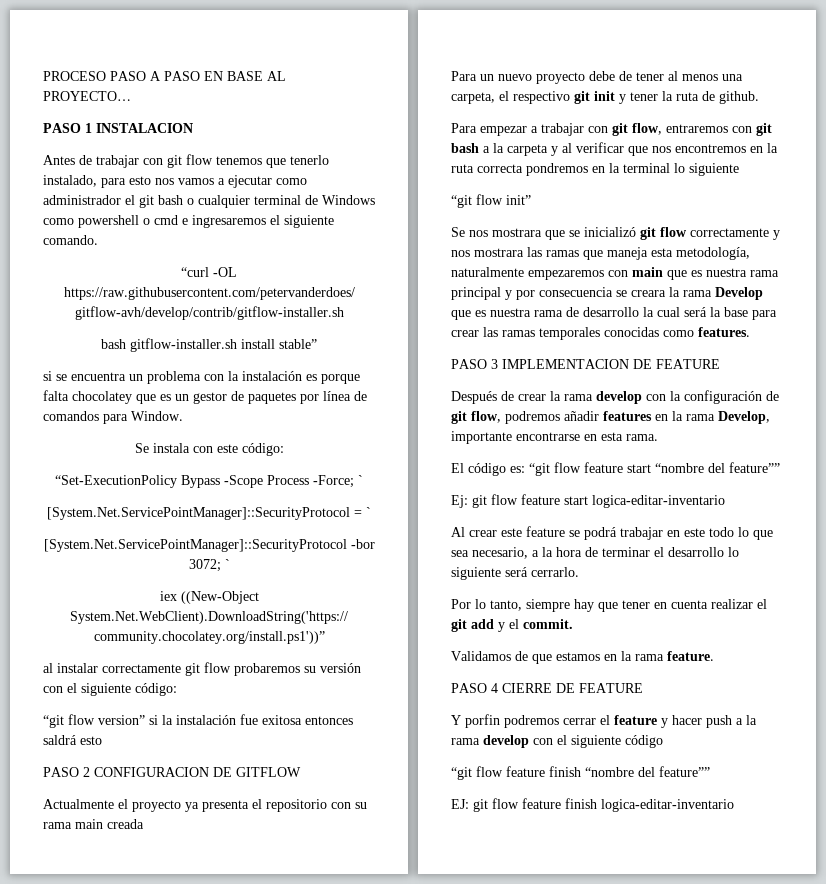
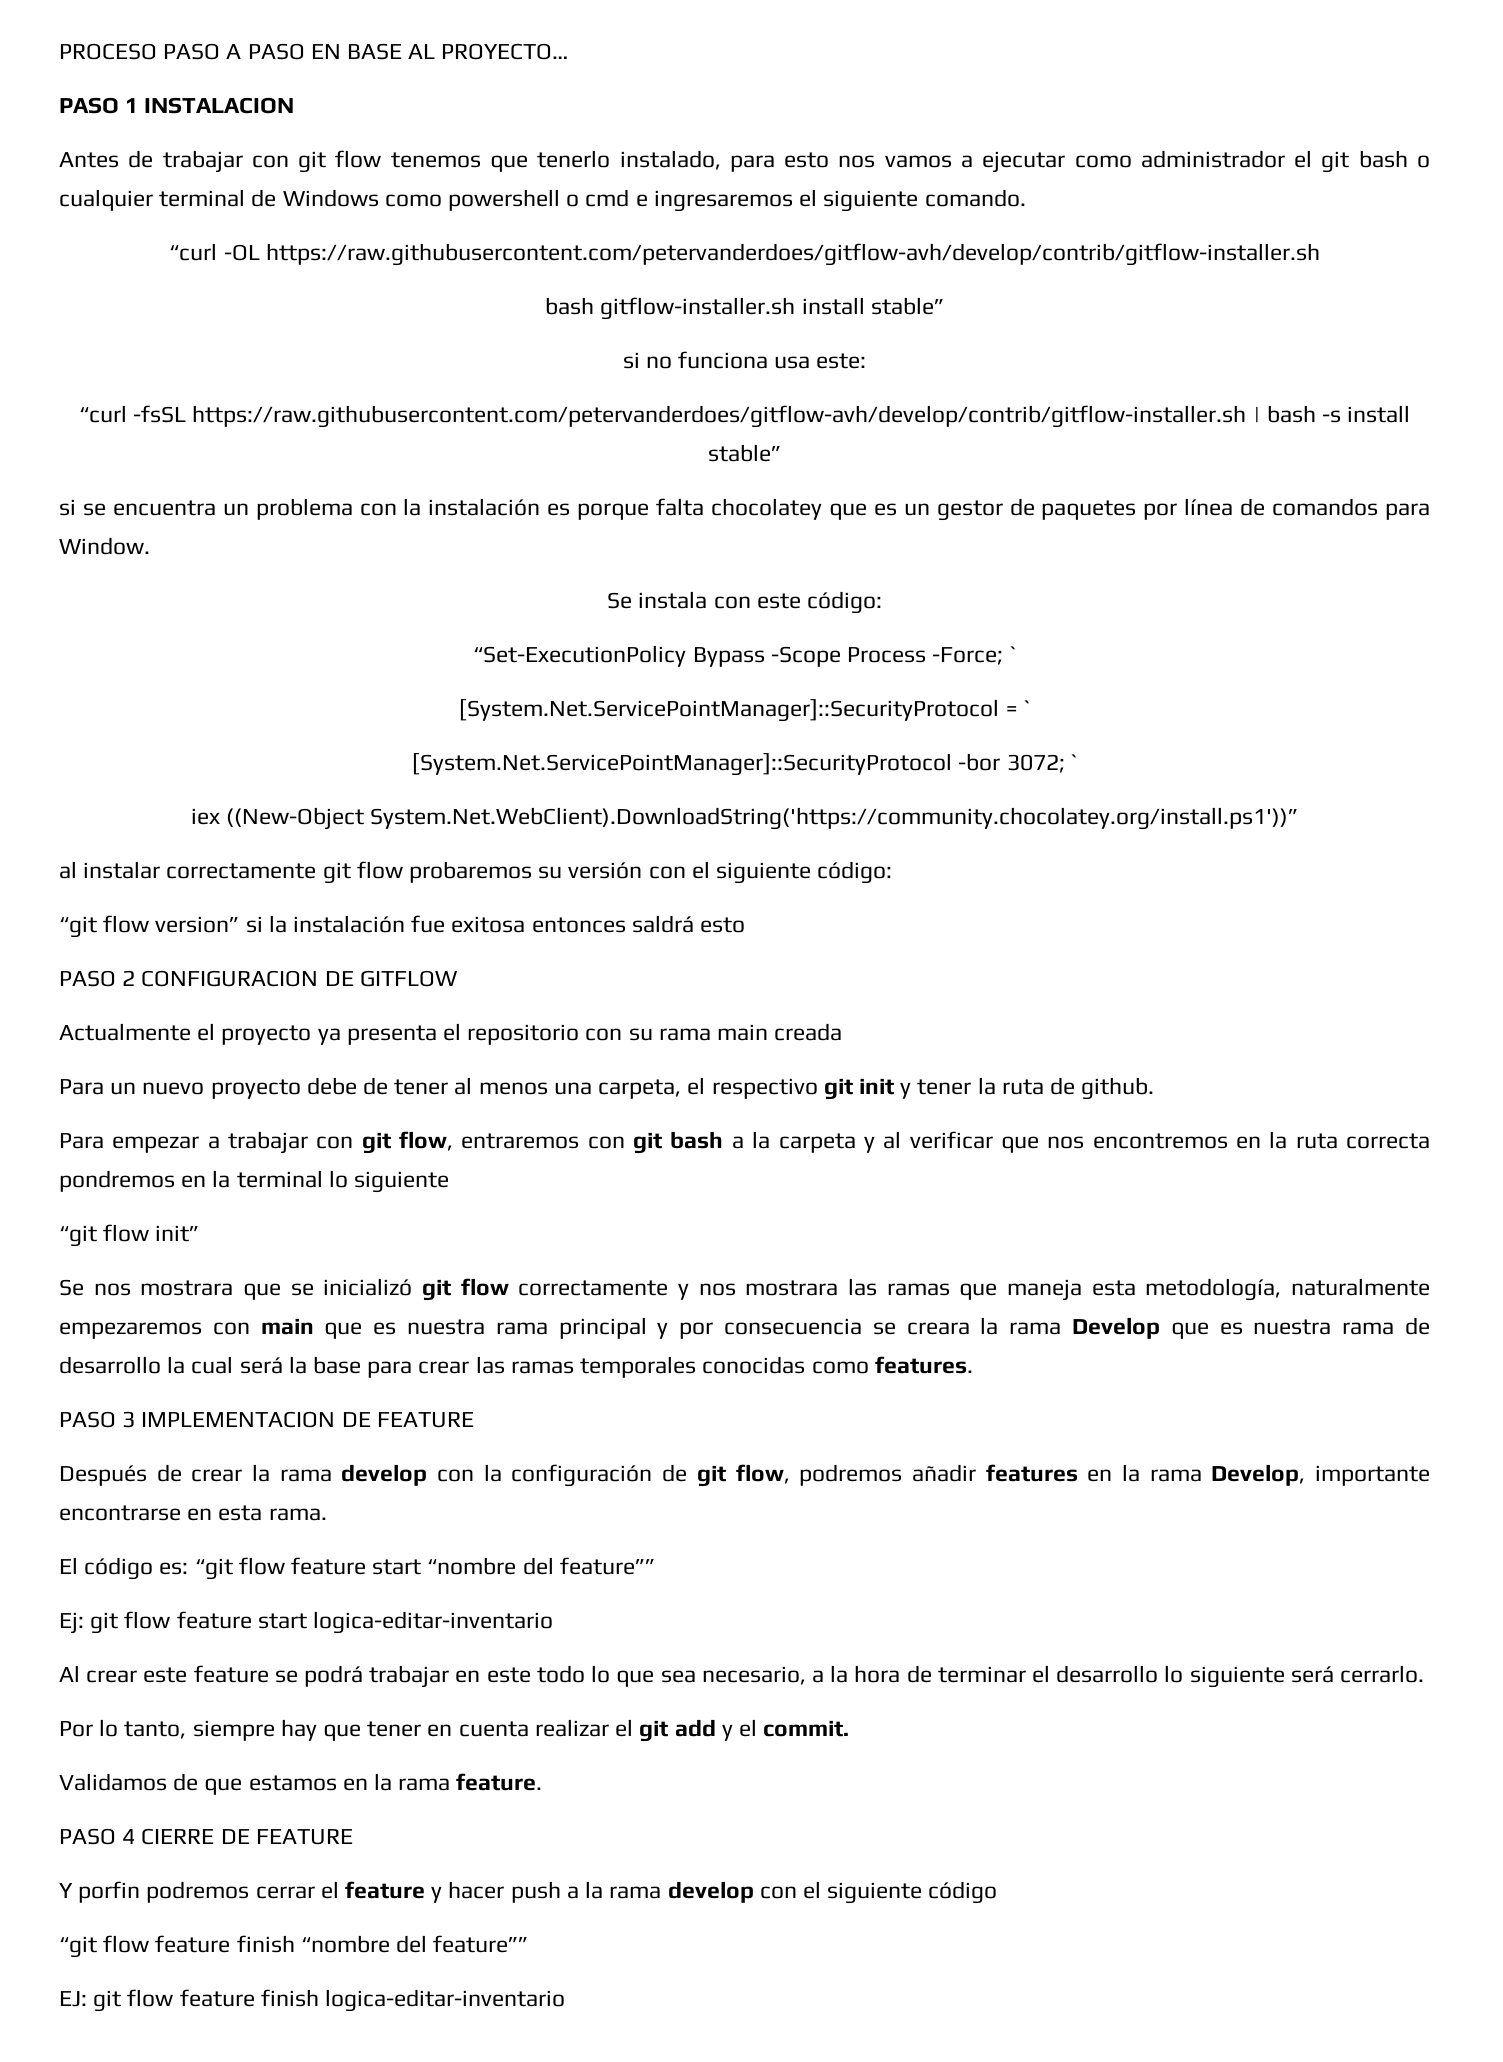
(317, 344) none -> [622,351,867,369] [78,405,1411,428] [708,444,781,462] // si no funciona usa este: // “curl -fsSL https://raw.githubusercontent.com/petervanderdoes/gitflow-avh/develop/contrib/gitflow-installer.sh | bash -s install stable”

